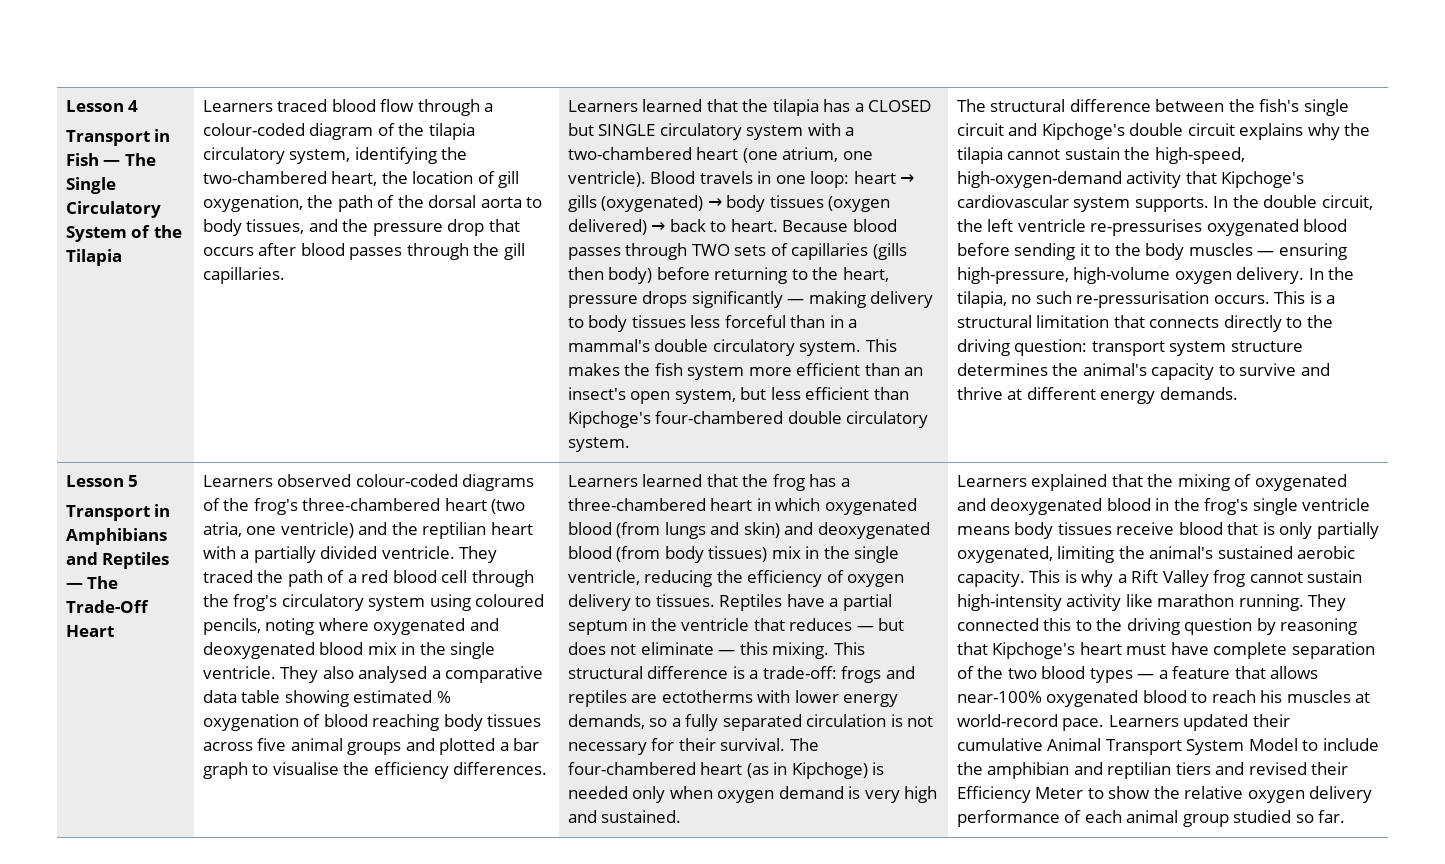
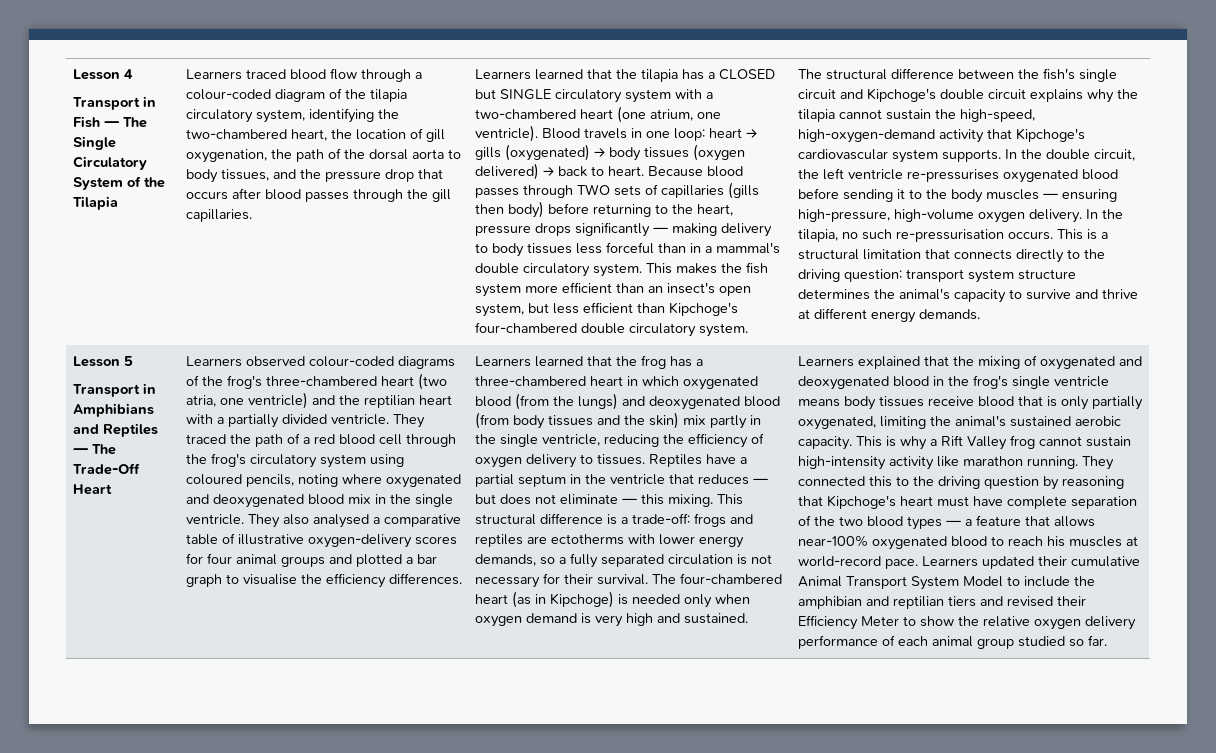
[202,690,451,707] [202,714,542,731] [202,738,287,751] data table showing estimated % oxygenation of blood reaching body tissues across five -> [185,533,457,548] [185,553,232,564] table of illustrative oxygen-delivery scores for four
[664,522,780,539] lungs and skin) -> [552,393,618,410] the lungs)
[708,546,801,562] tissues) mix -> [547,412,747,429] tissues and the skin) mix partly

